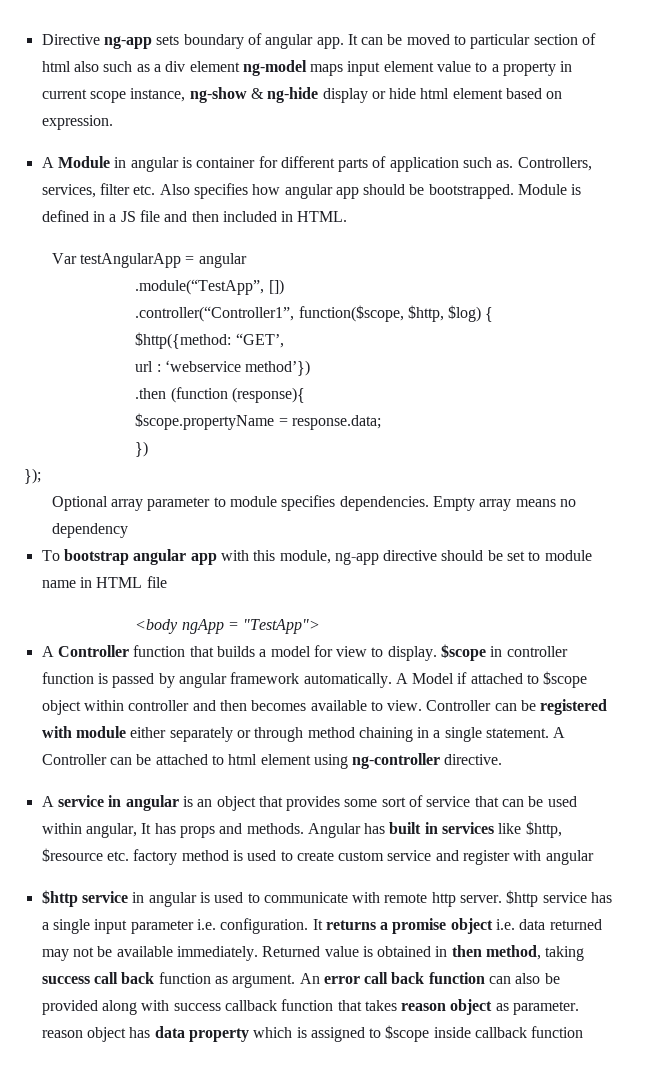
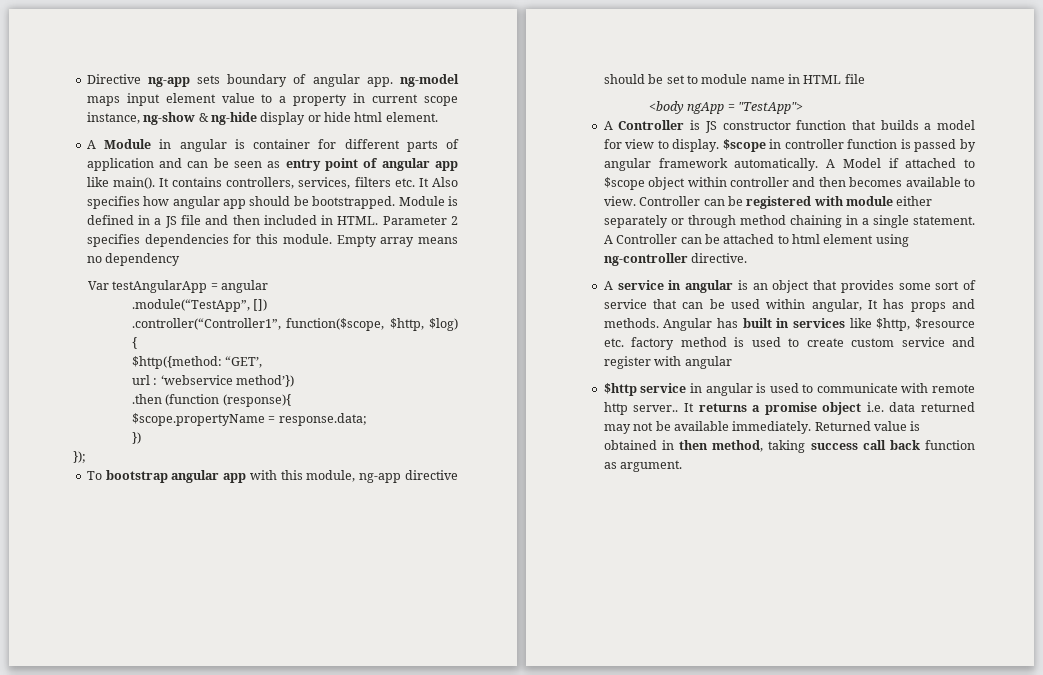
[347,33,597,49] [41,61,240,72] It can be moved to particular section of html also such as a div element -> (393, 82) none
[452,88,563,99] [41,115,113,130] element based on expression. -> [385,112,438,122] element.
[463,157,592,171] [41,183,156,198] such as. Controllers, services, filter etc. -> [159,158,458,171] [86,177,429,189] and can be seen as entry point of angular app like main(). It contains controllers, services, filters etc. It
(348, 216) none -> [382,216,458,225] [86,234,458,247] [86,253,181,266] Parameter 2 specifies dependencies for this module. Empty array means no dependency
[51,495,576,511] [51,523,128,538] // Optional array parameter to module specifies dependencies. Empty array means no dependency -> (86, 457) none
(129, 651) none -> [690,120,791,133] is JS constructor
[460,890,613,907] [41,918,309,934] server. $http service has a single input parameter i.e. configuration. -> [633,405,679,412] server..
[299,972,560,984] [41,999,580,1015] [41,1025,584,1042] An error call back function can also be provided along with success callback function that takes reason object as parameter. reason object has data property which is assigned to $scope inside callback function -> (683, 466) none

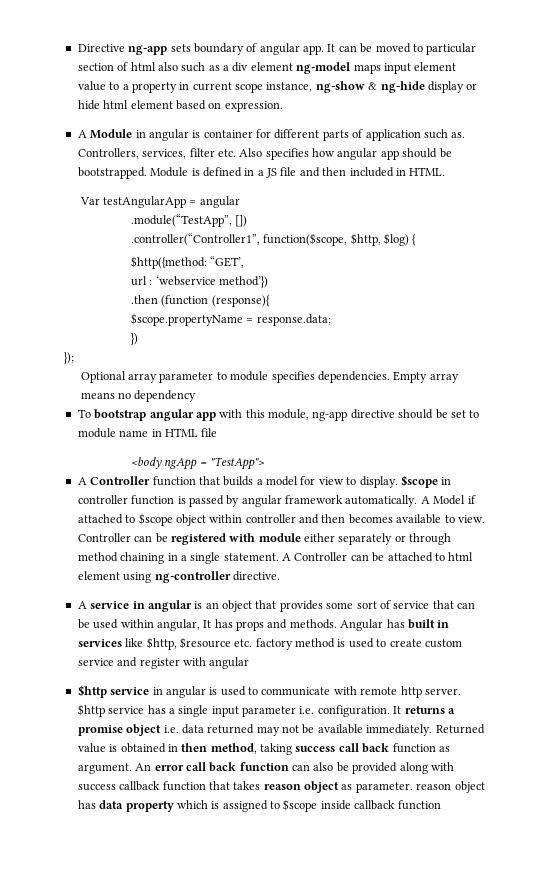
(393, 82) none -> [327,43,477,55] [77,62,293,72] It can be moved to particular section of html also such as a div element
[385,112,438,122] element. -> [130,100,283,112] element based on expression.
[159,158,458,171] [86,177,429,189] and can be seen as entry point of angular app like main(). It contains controllers, services, filters etc. It -> [423,129,466,139] [77,148,236,159] such as. Controllers, services, filter etc.
[382,216,458,225] [86,234,458,247] [86,253,181,266] Parameter 2 specifies dependencies for this module. Empty array means no dependency -> (446, 171) none
(86, 457) none -> [80,371,459,383] [80,390,197,402] // Optional array parameter to module specifies dependencies. Empty array means no dependency
[690,120,791,133] is JS constructor -> (151, 480) none
[633,405,679,412] server.. -> [424,688,461,695] [77,704,390,717] server. $http service has a single input parameter i.e. configuration.
(683, 466) none -> [135,762,454,774] [77,781,485,793] [77,799,441,812] An error call back function can also be provided along with success callback function that takes reason object as parameter. reason object has data property which is assigned to $scope inside callback function

